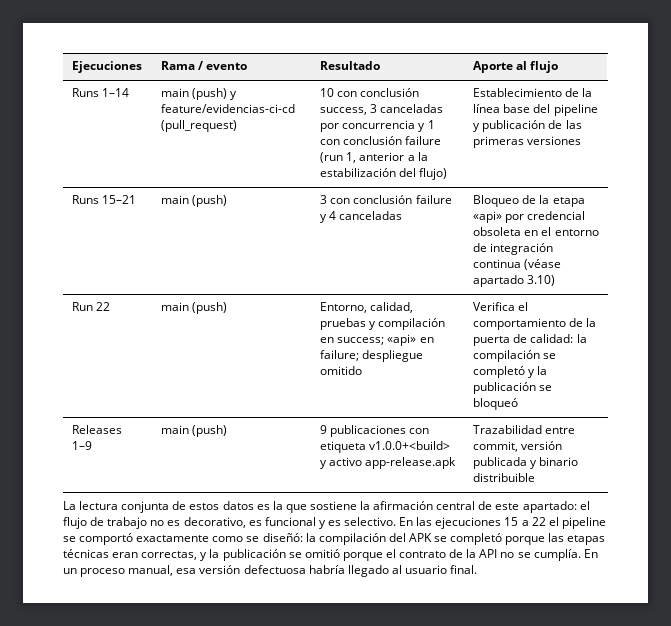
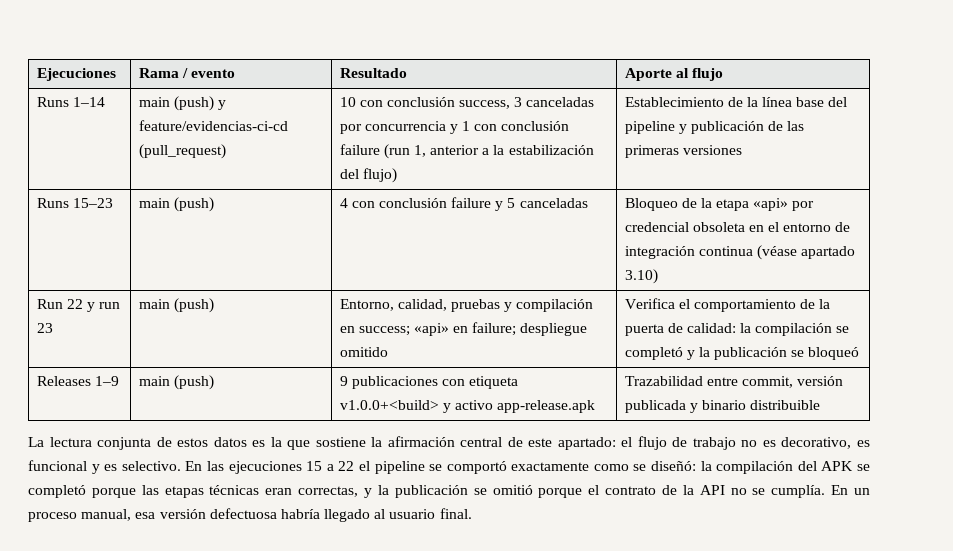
[102,195,137,204] [161,195,228,207] [320,195,328,204] 15–21 | main (push) | 3 -> [72,198,113,208] [138,197,214,212] [339,198,348,208] 15–23 | main (push) | 4
[329,211,337,220] 4 -> [507,198,516,208] 5
(111, 306) none -> [86,302,121,312] [36,323,53,333] y run 23

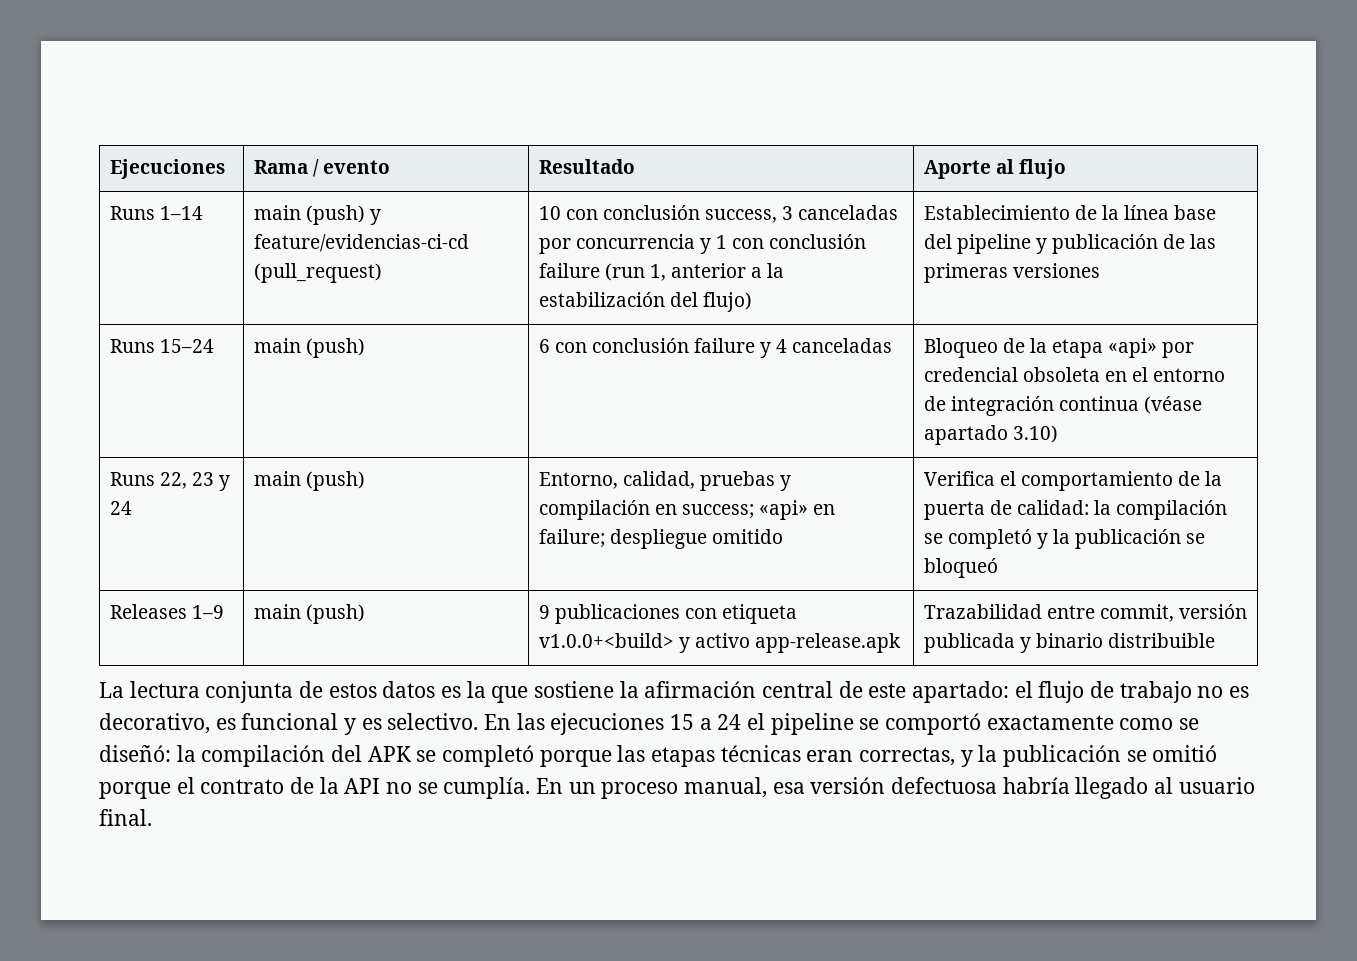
[72,198,113,208] [138,197,214,212] [339,198,348,208] 15–23 | main (push) | 4 -> [159,339,214,353] [253,338,365,358] [538,339,550,353] 15–24 | main (push) | 6
[507,198,516,208] 5 -> [776,339,788,353] 4
[36,299,121,312] [36,323,53,333] Run 22 y run 23 -> [109,472,231,491] [109,501,132,515] Runs 22, 23 y 24
[338,461,355,471] 22 -> [717,714,742,730] 24

